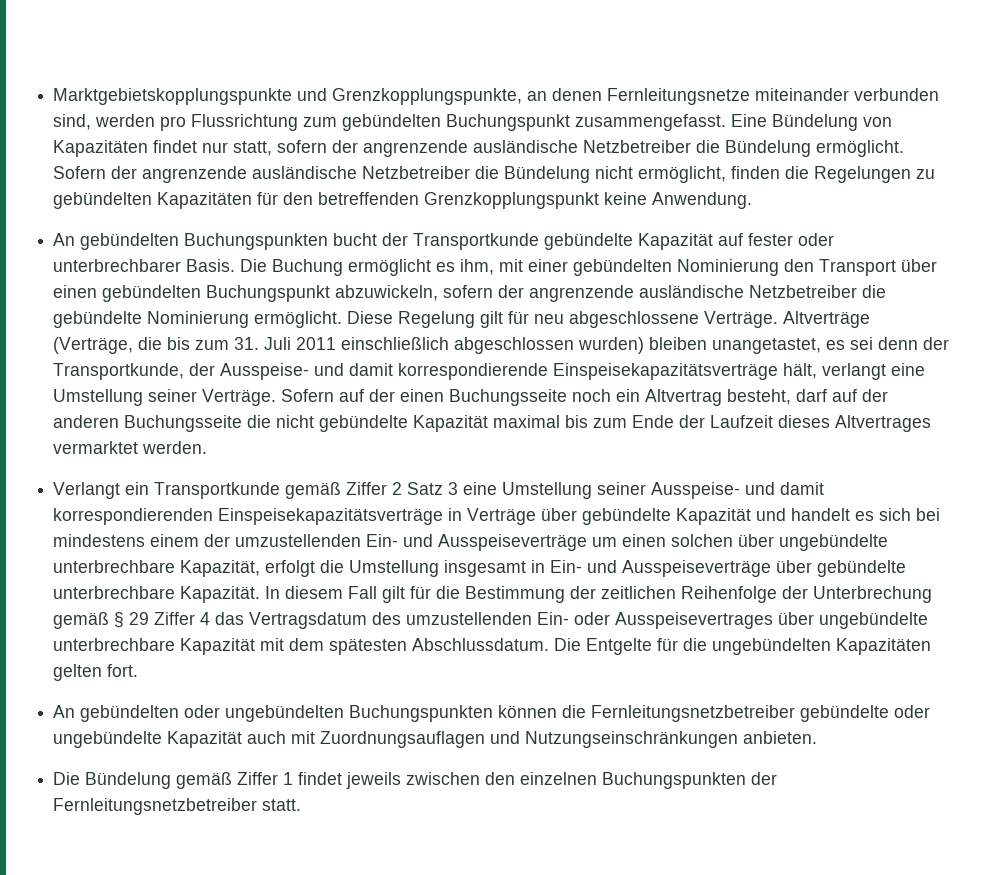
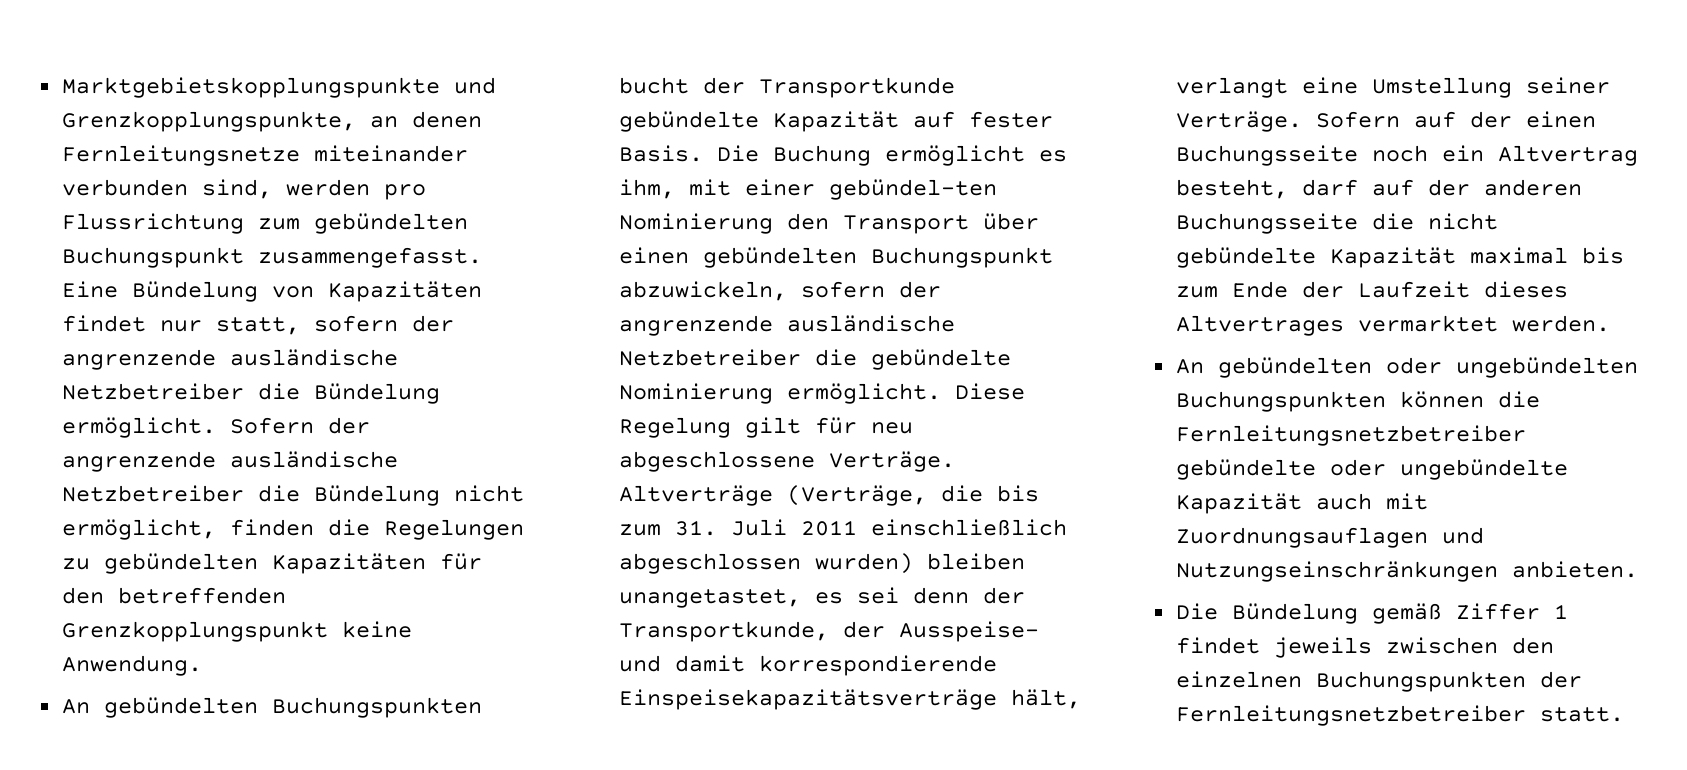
[798,233,835,246] [53,259,182,272] oder unterbrechbarer -> (1053, 119) none
[573,259,673,276] gebündelten -> [828,179,997,200] gebündel-ten
[53,482,825,499] [53,508,941,525] [53,534,889,551] [53,560,907,577] [53,586,933,603] [53,612,929,629] [53,638,932,655] [53,664,139,681] // Verlangt ein Transportkunde gemäß Ziffer 2 Satz 3 eine Umstellung seiner Ausspeise- und damit korrespondierenden Einspeisekapazitätsverträge in Verträge über gebündelte Kapazität und handelt es sich bei mindestens einem der umzustellenden Ein- und Ausspeiseverträge um einen solchen über ungebündelte unterbrechbare Kapazität, erfolgt die Umstellung insgesamt in Ein- und Ausspeiseverträge über gebündelte unterbrechbare Kapazität. In diesem Fall gilt für die Bestimmung der zeitlichen Reihenfolge der Unterbrechung gemäß § 29 Ziffer 4 das Vertragsdatum des umzustellenden Ein- oder Ausspeisevertrages über ungebündelte unterbrechbare Kapazität mit dem spätesten Abschlussdatum. Die Entgelte für die ungebündelten Kapazitäten gelten fort. -> (1610, 323) none

